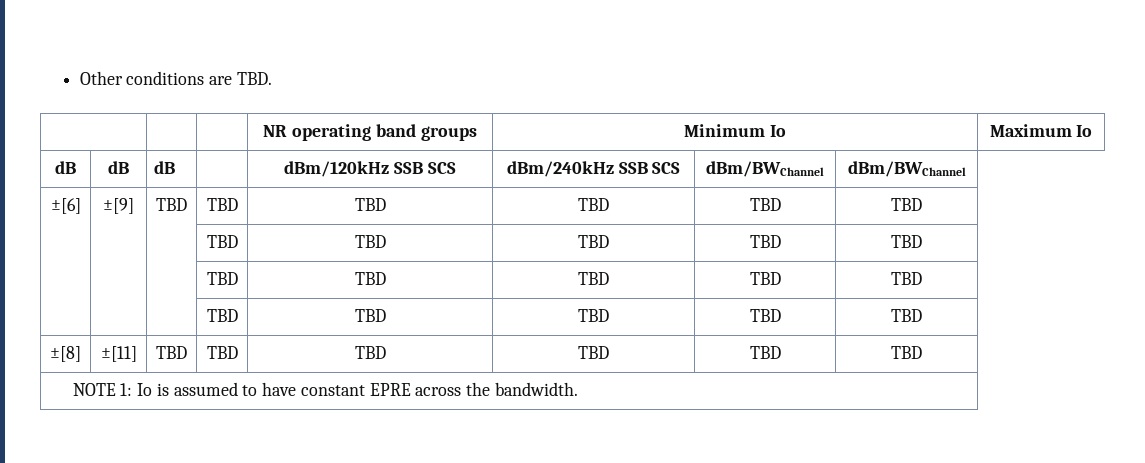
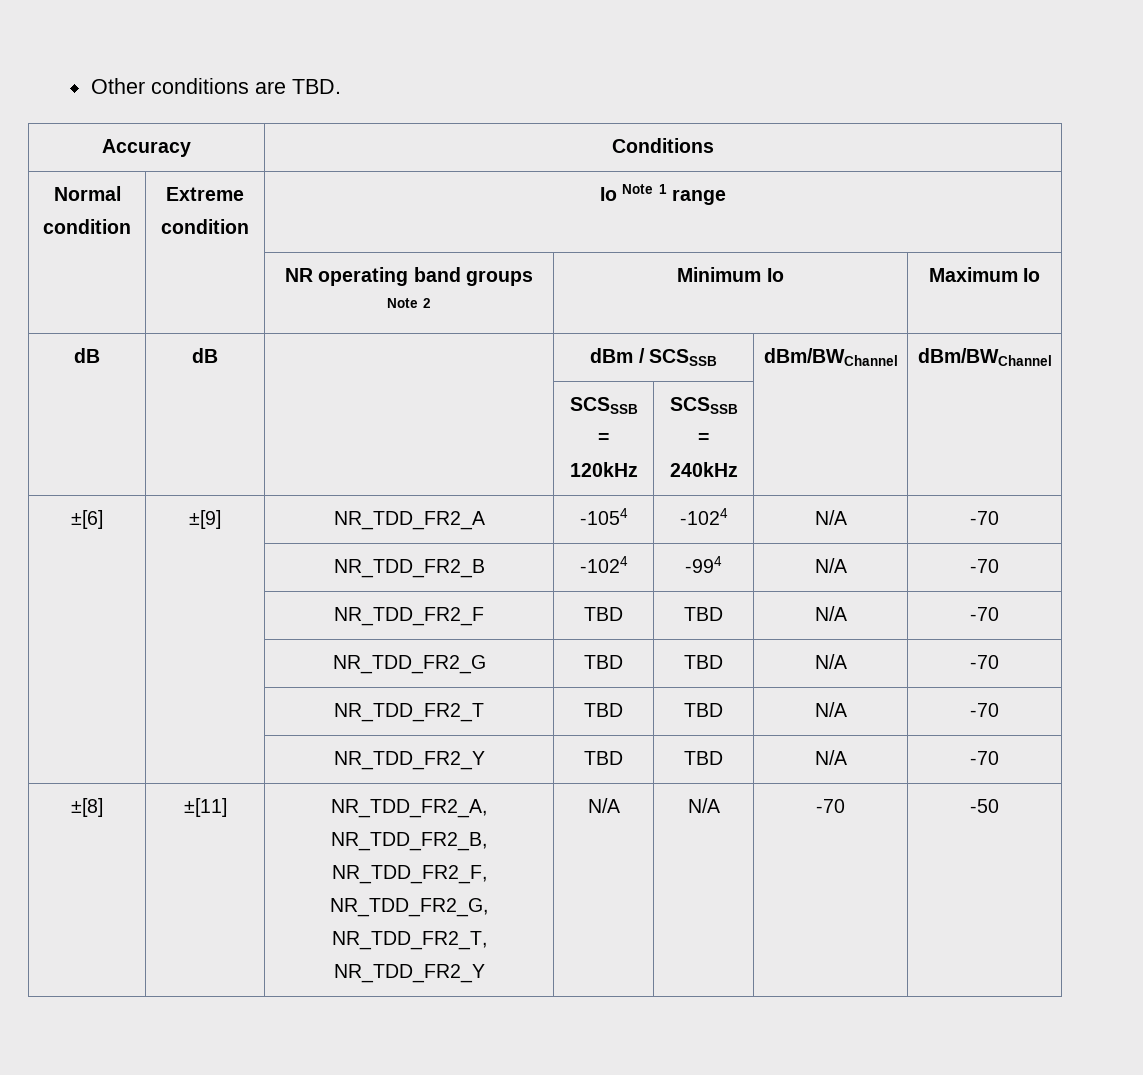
(272, 78) | -> [102,139,191,157] [612,138,714,153] [53,186,121,201] [43,219,131,234] [166,187,244,201] [161,219,249,234] [600,184,726,205] Accuracy | Conditions // Normal condition | Extreme condition | Io Note 1 range //
(477, 133) none -> [386,298,432,308] Note 2
[154,161,176,174] [284,161,456,177] [506,161,681,177] [706,161,824,177] [847,161,966,177] [50,198,81,214] [103,198,134,214] [156,198,187,211] [206,198,238,211] [354,198,386,211] [578,198,609,211] [749,198,781,211] [891,198,922,211] [206,235,238,248] [354,235,386,248] [578,235,609,248] [749,235,781,248] [891,235,922,248] [206,272,238,285] [354,272,386,285] [578,272,609,285] [749,272,781,285] [891,272,922,285] [206,309,238,322] [354,309,386,322] [578,309,609,322] [749,309,781,322] [891,309,922,322] [50,346,81,362] [100,346,137,362] [156,346,187,359] [206,346,238,359] [354,346,386,359] [578,346,609,359] [749,346,781,359] [891,346,922,359] [72,382,578,396] dB | | dBm/120kHz SSB SCS | dBm/240kHz SSB SCS | dBm/BWChannel | dBm/BWChannel // ±[6] | ±[9] | TBD | TBD | TBD | TBD | TBD | TBD // | | | TBD | TBD | TBD | TBD | TBD // | | | TBD | TBD | TBD | TBD | TBD // | | | TBD | TBD | TBD | TBD | TBD // ±[8] | ±[11] | TBD | TBD | TBD | TBD | TBD | TBD // NOTE 1: Io is assumed to have constant EPRE across the bandwidth. -> [590,348,717,366] [763,348,898,366] [917,348,1052,366] [569,397,638,414] [598,433,609,444] [569,462,638,477] [669,397,738,414] [698,433,709,444] [669,462,738,477] [71,510,103,529] [189,510,221,529] [333,511,485,530] [579,508,628,525] [679,508,728,525] [814,510,847,525] [970,511,999,525] [333,559,485,578] [579,556,628,573] [685,556,722,573] [814,558,847,573] [970,559,999,573] [334,607,485,626] [584,607,623,621] [684,607,723,621] [814,606,847,621] [970,607,999,621] [332,655,486,674] [584,655,623,669] [684,655,723,669] [814,654,847,669] [970,655,999,669] [334,703,485,722] [584,703,623,717] [684,703,723,717] [814,702,847,717] [970,703,999,717] [333,751,485,770] [584,751,623,765] [684,751,723,765] [814,750,847,765] [970,751,999,765] [71,798,103,817] [183,798,227,817] [331,799,488,818] [331,832,488,851] [331,865,487,884] [330,898,489,917] [331,931,487,950] [333,964,485,983] [587,798,620,813] [687,798,720,813] [816,799,845,813] [970,799,999,813] | dBm / SCSSSB | dBm/BWChannel | dBm/BWChannel // | | | SCSSSB = 120kHz | SCSSSB = 240kHz | | // ±[6] | ±[9] | NR_TDD_FR2_A | -1054 | -1024 | N/A | -70 // | | NR_TDD_FR2_B | -1024 | -994 | N/A | -70 // | | NR_TDD_FR2_F | TBD | TBD | N/A | -70 // | | NR_TDD_FR2_G | TBD | TBD | N/A | -70 // | | NR_TDD_FR2_T | TBD | TBD | N/A | -70 // | | NR_TDD_FR2_Y | TBD | TBD | N/A | -70 // ±[8] | ±[11] | NR_TDD_FR2_A, NR_TDD_FR2_B, NR_TDD_FR2_F, NR_TDD_FR2_G, NR_TDD_FR2_T, NR_TDD_FR2_Y | N/A | N/A | -70 | -50

